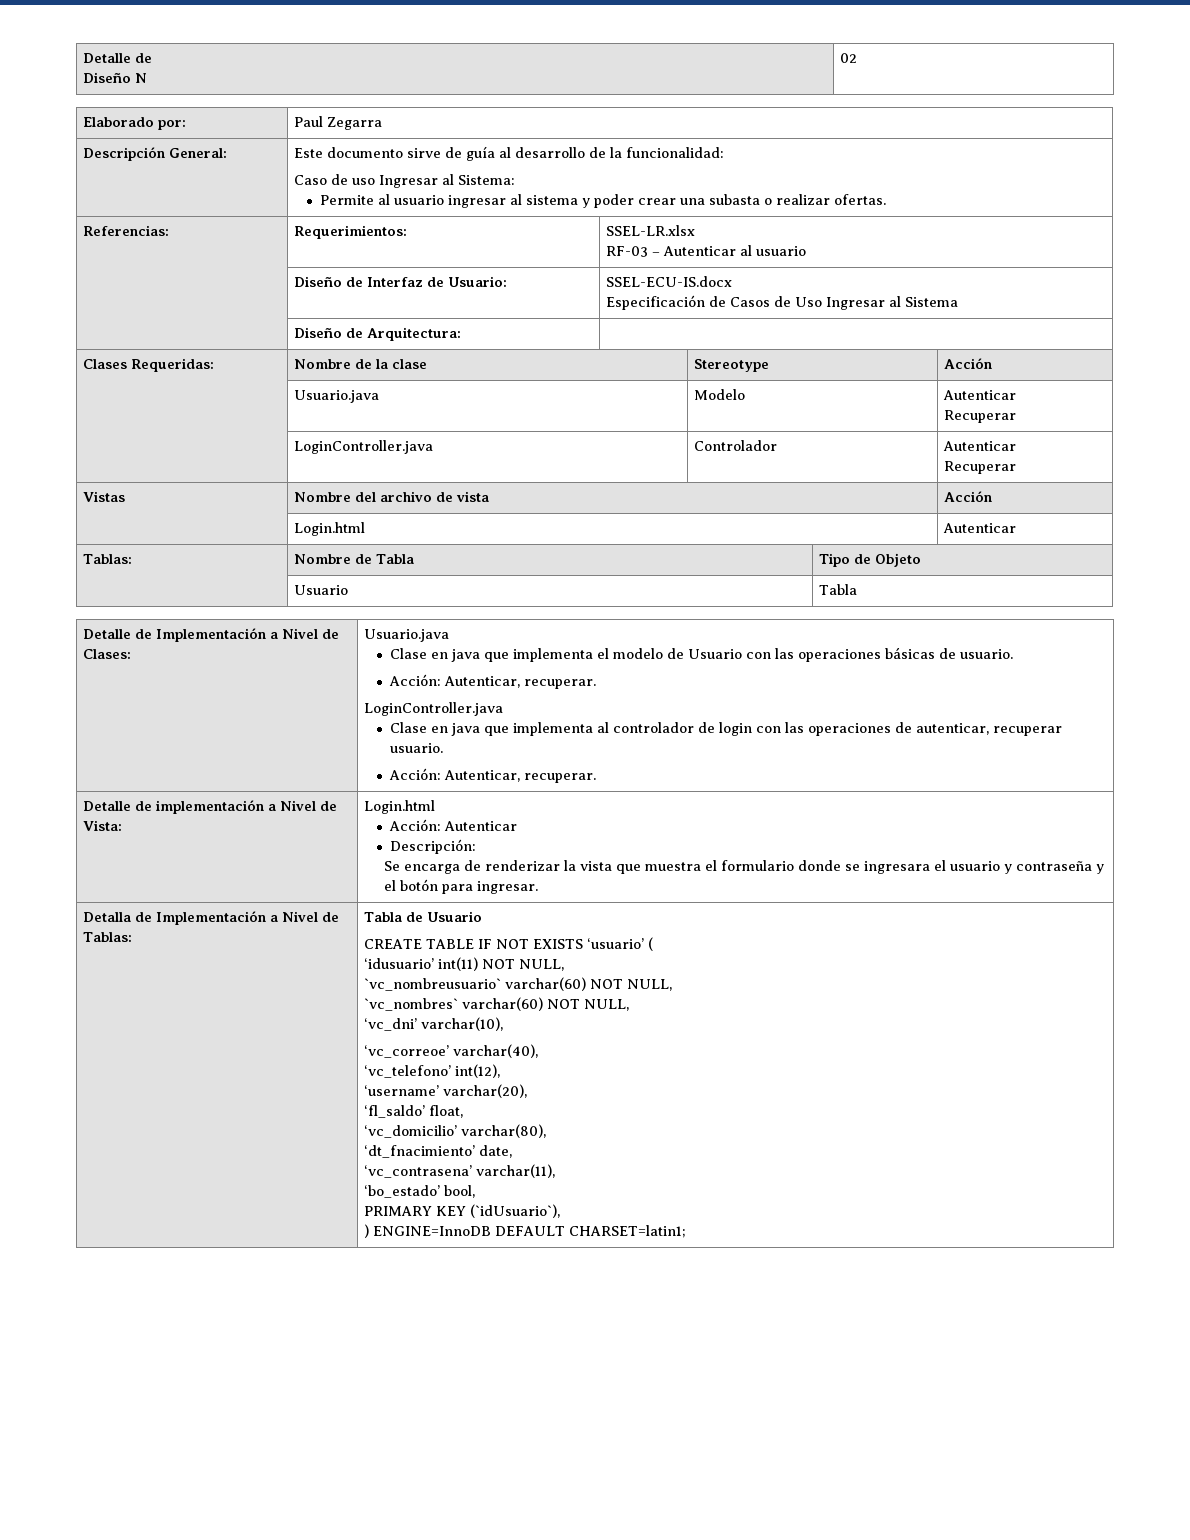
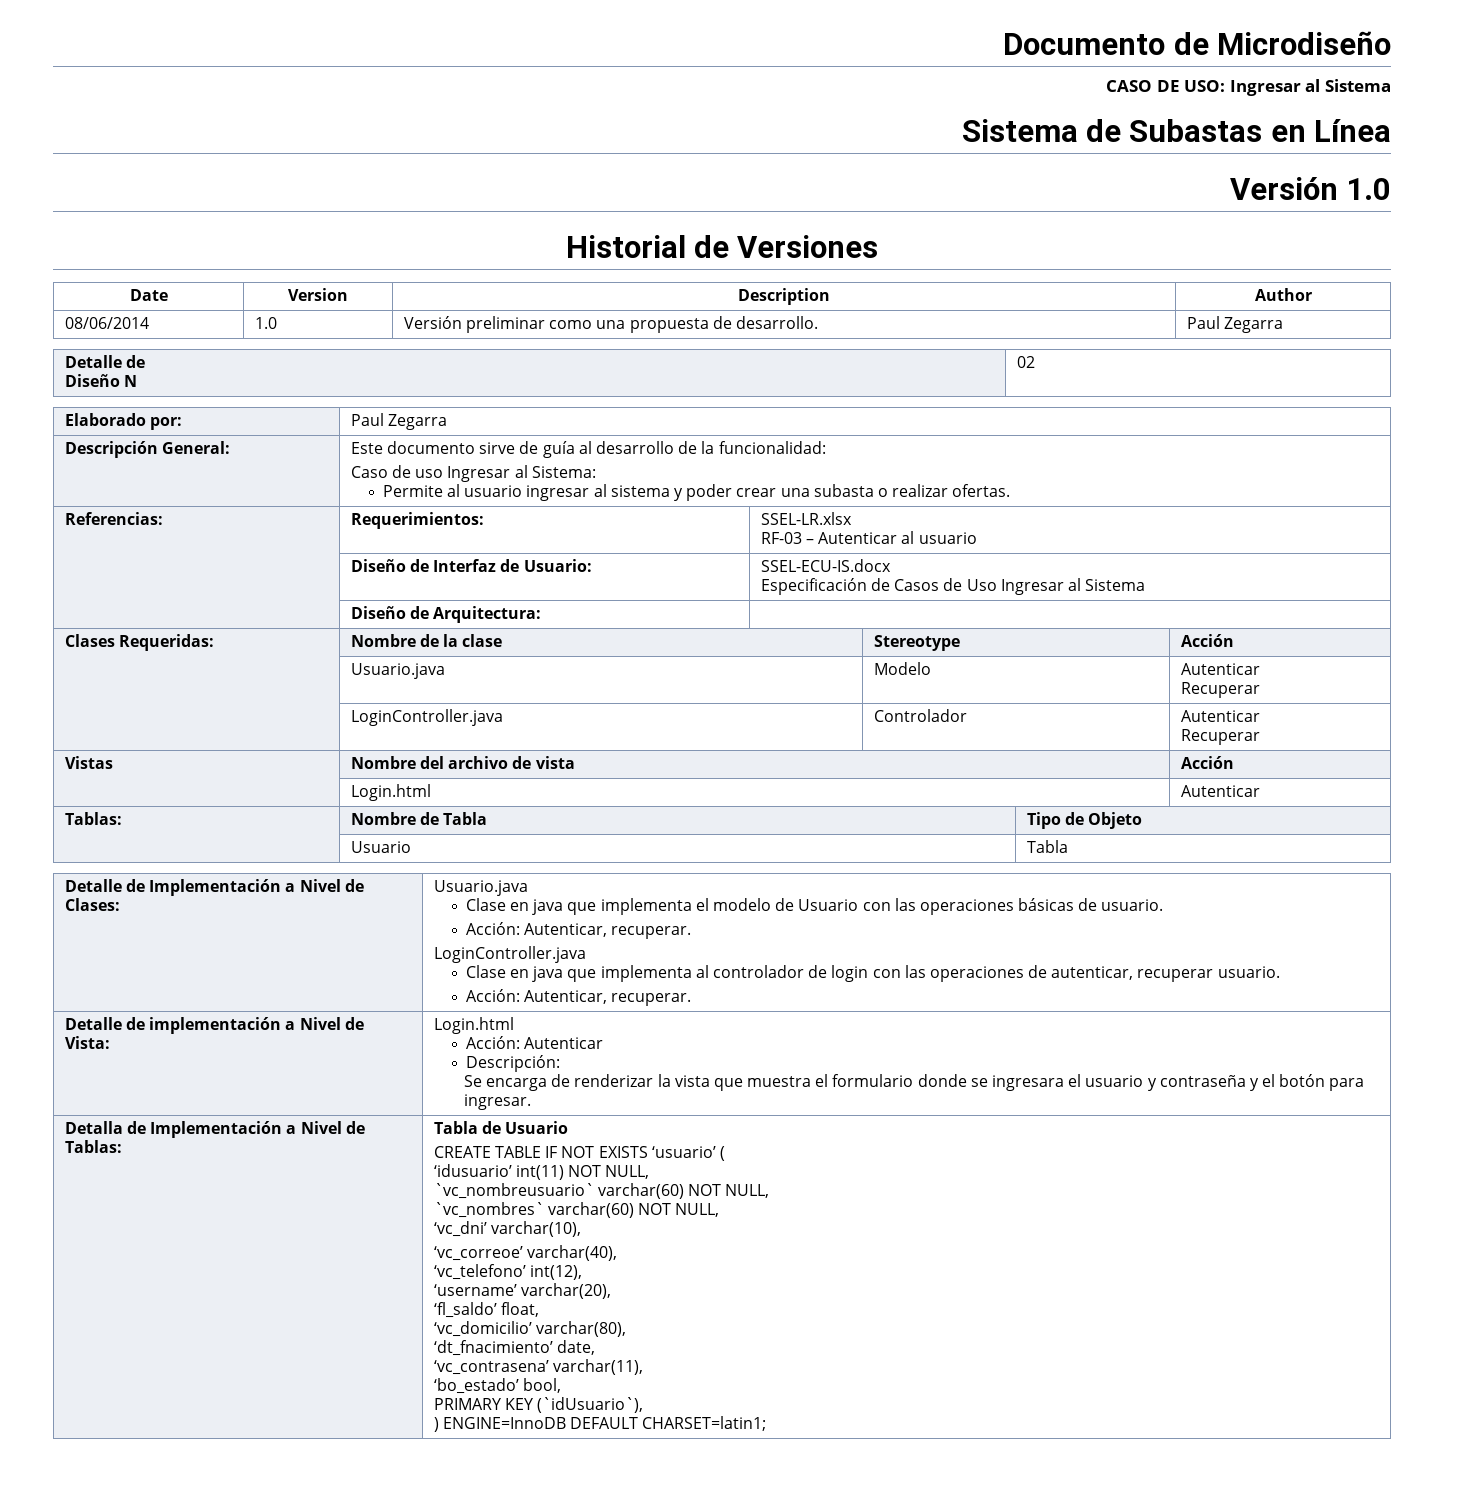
(82, 58) none -> [1003,31,1391,55] [1106,79,1391,96] [961,119,1391,142] [1229,177,1391,200] [565,235,879,258] [129,289,168,301] [288,288,348,301] [738,288,830,305] [1254,288,1312,301] [64,317,149,329] [254,317,277,329] [403,316,819,333] [1186,316,1284,333] Documento de Microdiseño // CASO DE USO: Ingresar al Sistema // Sistema de Subastas en Línea // Versión 1.0 // Historial de Versiones // Date | Version | Description | Author // 08/06/2014 | 1.0 | Versión preliminar como una propuesta de desarrollo. | Paul Zegarra //

